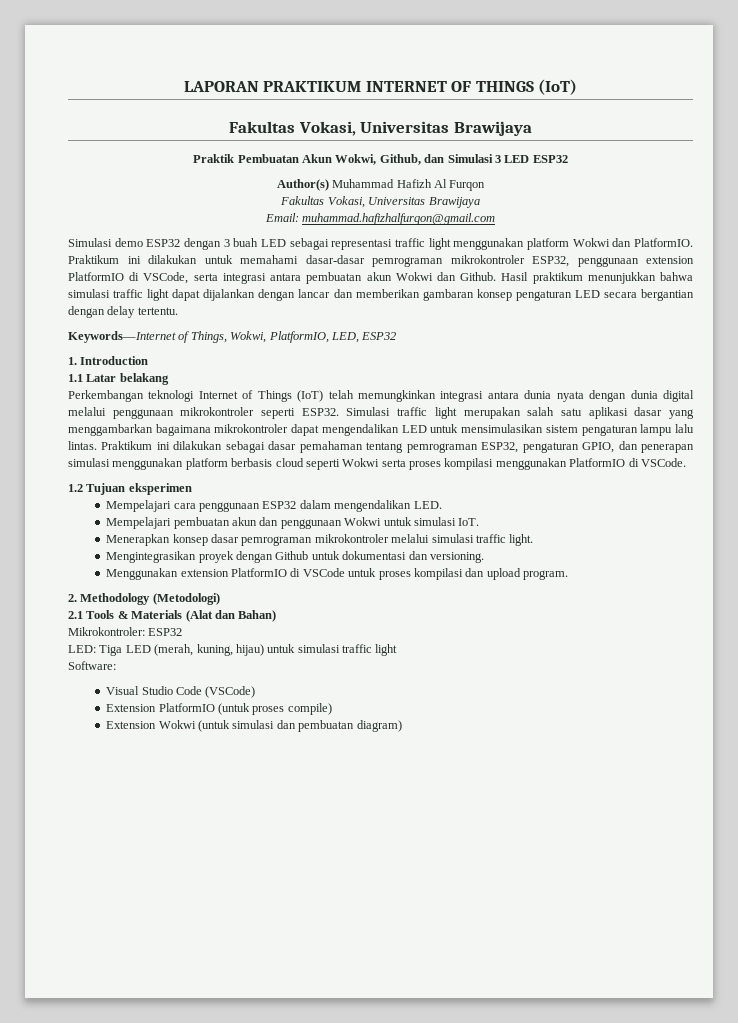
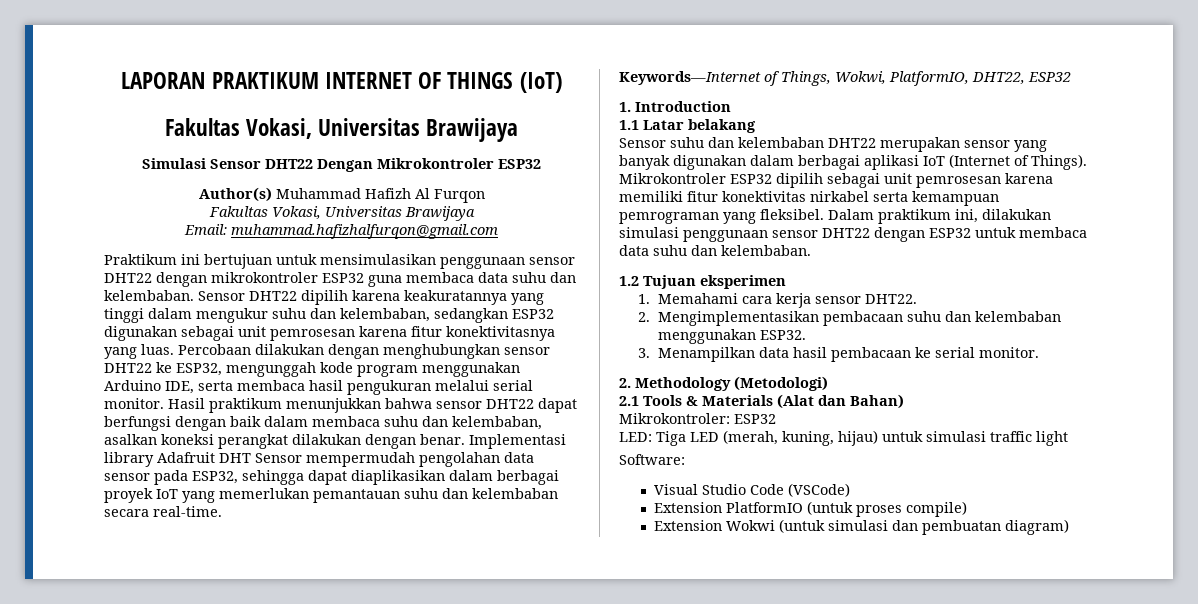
[193,154,530,165] Praktik Pembuatan Akun Wokwi, Github, dan Simulasi 3 LED -> [142,158,494,172] Simulasi Sensor DHT22 Dengan Mikrokontroler
[68,238,693,250] [68,255,694,267] [68,272,693,284] [68,289,694,301] [68,306,178,318] Simulasi demo ESP32 dengan 3 buah LED sebagai representasi traffic light menggunakan platform Wokwi dan PlatformIO. Praktikum ini dilakukan untuk memahami dasar-dasar pemrograman mikrokontroler ESP32, penggunaan extension PlatformIO di VSCode, serta integrasi antara pembuatan akun Wokwi dan Github. Hasil praktikum menunjukkan bahwa simulasi traffic light dapat dijalankan dengan lancar dan memberikan gambaran konsep pengaturan LED secara bergantian dengan delay tertentu. -> [104,254,575,269] [104,272,576,287] [104,290,544,305] [104,308,554,323] [104,326,555,341] [104,344,550,359] [104,362,520,377] [104,380,533,395] [104,398,577,413] [104,416,542,431] [104,434,566,449] [104,452,534,467] [104,470,559,485] [104,488,558,503] [104,506,222,517] Praktikum ini bertujuan untuk mensimulasikan penggunaan sensor DHT22 dengan mikrokontroler ESP32 guna membaca data suhu dan kelembaban. Sensor DHT22 dipilih karena keakuratannya yang tinggi dalam mengukur suhu dan kelembaban, sedangkan ESP32 digunakan sebagai unit pemrosesan karena fitur konektivitasnya yang luas. Percobaan dilakukan dengan menghubungkan sensor DHT22 ke ESP32, mengunggah kode program menggunakan Arduino IDE, serta membaca hasil pengukuran melalui serial monitor. Hasil praktikum menunjukkan bahwa sensor DHT22 dapat berfungsi dengan baik dalam membaca suhu dan kelembaban, asalkan koneksi perangkat dilakukan dengan benar. Implementasi library Adafruit DHT Sensor mempermudah pengolahan data sensor pada ESP32, sehingga dapat diaplikasikan dalam berbagai proyek IoT yang memerlukan pemantauan suhu dan kelembaban secara real-time.
[330,332,359,343] LED, -> [972,72,1025,84] DHT22,
[68,390,695,402] [68,407,694,419] [68,424,695,436] [68,441,694,453] [68,458,686,470] [68,483,192,495] [106,500,442,512] [106,517,480,529] [106,534,534,546] [106,551,484,563] [106,568,569,580] Perkembangan teknologi Internet of Things (IoT) telah memungkinkan integrasi antara dunia nyata dengan dunia digital melalui penggunaan mikrokontroler seperti ESP32. Simulasi traffic light merupakan salah satu aplikasi dasar yang menggambarkan bagaimana mikrokontroler dapat mengendalikan LED untuk mensimulasikan sistem pengaturan lampu lalu lintas. Praktikum ini dilakukan sebagai dasar pemahaman tentang pemrograman ESP32, pengaturan GPIO, dan penerapan simulasi menggunakan platform berbasis cloud seperti Wokwi serta proses kompilasi menggunakan PlatformIO di VSCode. // 1.2 Tujuan eksperimen // Mempelajari cara penggunaan ESP32 dalam mengendalikan LED. // Mempelajari pembuatan akun dan penggunaan Wokwi untuk simulasi IoT. // Menerapkan konsep dasar pemrograman mikrokontroler melalui simulasi traffic light. // Mengintegrasikan proyek dengan Github untuk dokumentasi dan versioning. // Menggunakan extension PlatformIO di VSCode untuk proses kompilasi dan upload program. -> [619,137,1047,152] [619,154,1087,170] [619,173,1053,188] [619,191,999,206] [619,209,1051,224] [619,227,1087,242] [619,245,811,256] [619,275,786,289] [638,293,917,308] [638,311,1061,326] [657,329,806,344] [638,347,1039,362] Sensor suhu dan kelembaban DHT22 merupakan sensor yang banyak digunakan dalam berbagai aplikasi IoT (Internet of Things). Mikrokontroler ESP32 dipilih sebagai unit pemrosesan karena memiliki fitur konektivitas nirkabel serta kemampuan pemrograman yang fleksibel. Dalam praktikum ini, dilakukan simulasi penggunaan sensor DHT22 dengan ESP32 untuk membaca data suhu dan kelembaban. // 1.2 Tujuan eksperimen // 1. Memahami cara kerja sensor DHT22. // 2. Mengimplementasikan pembacaan suhu dan kelembaban menggunakan ESP32. // 3. Menampilkan data hasil pembacaan ke serial monitor.

